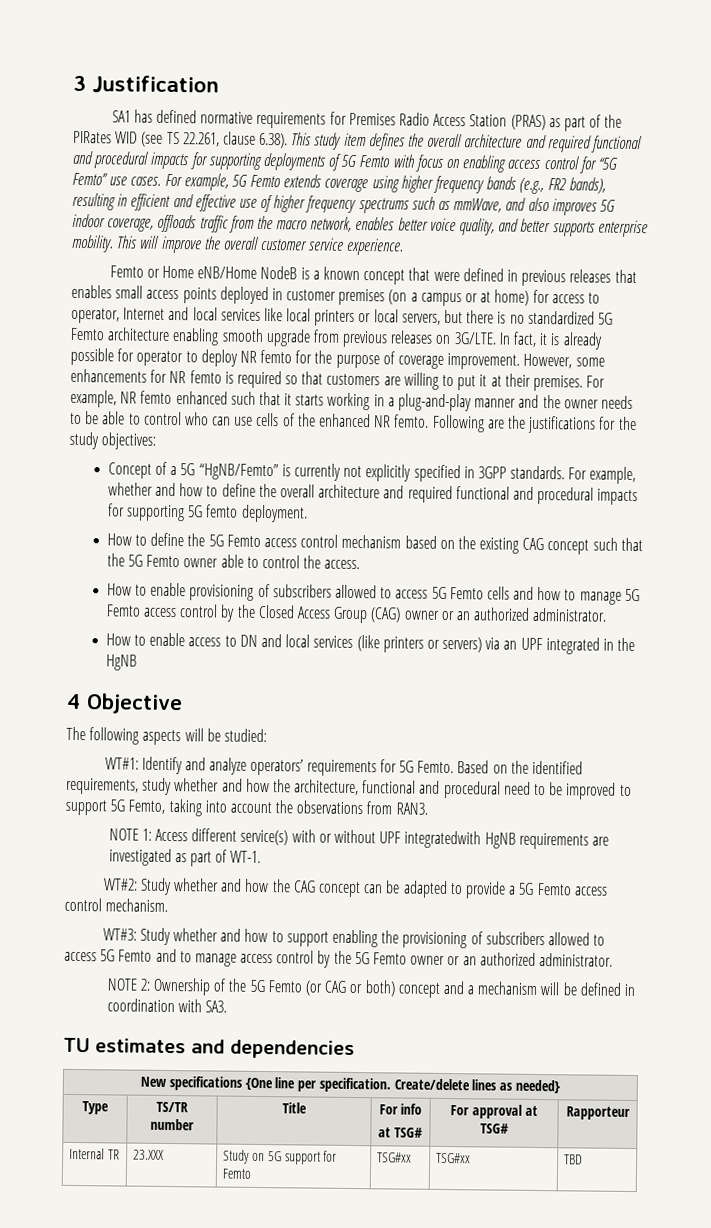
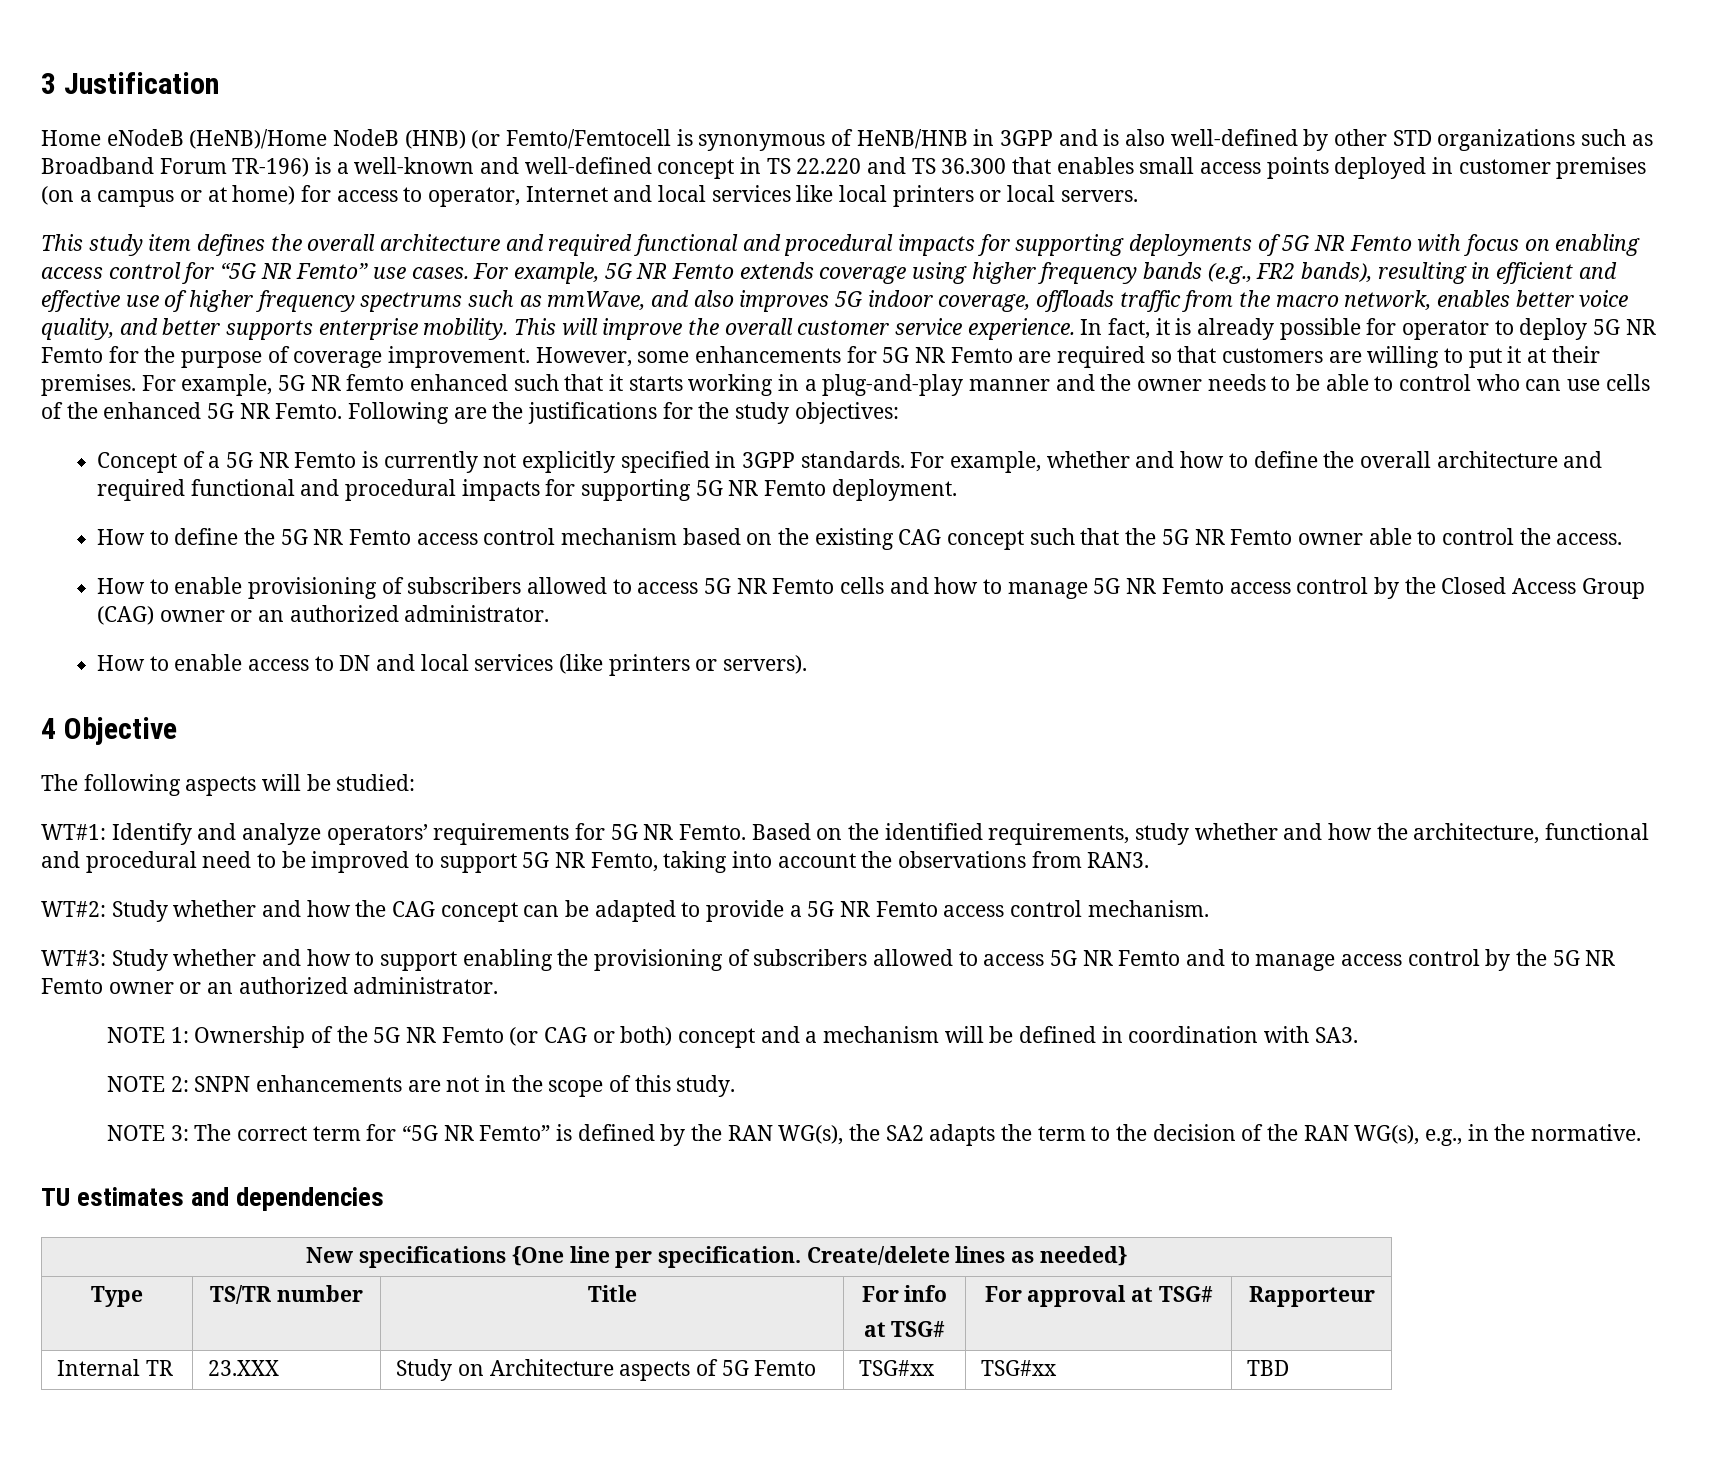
[111,109,623,132] [73,130,289,149] SA1 has defined normative requirements for Premises Radio Access Station (PRAS) as part of the PIRates WID (see TS 22.261, clause 6.38). -> [41,129,1653,151] [41,157,1647,179] [41,185,1138,207] Home eNodeB (HeNB)/Home NodeB (HNB) (or Femto/Femtocell is synonymous of HeNB/HNB in 3GPP and is also well-defined by other STD organizations such as Broadband Forum TR-196) is a well-known and well-defined concept in TS 22.220 and TS 36.300 that enables small access points deployed in customer premises (on a campus or at home) for access to operator, Internet and local services like local printers or local servers. //
(358, 160) none -> [1314,235,1346,251] NR
(618, 163) none -> [260,263,292,279] NR
(248, 180) none -> [636,263,668,279] NR
[109,265,637,287] [71,284,600,307] [71,306,613,326] [70,327,497,348] // Femto or Home eNB/Home NodeB is a known concept that were defined in previous releases that enables small access points deployed in customer premises (on a campus or at home) for access to operator, Internet and local services like local printers or local servers, but there is no standardized 5G Femto architecture enabling smooth upgrade from previous releases on 3G/LTE. -> (1075, 329) none
[239,349,293,364] NR femto -> [1593,319,1656,335] [41,347,103,363] 5G NR Femto
[169,370,234,384] NR femto is -> [882,347,1052,363] 5G NR Femto are
(117, 398) none -> [278,375,306,391] 5G
[374,414,430,428] NR femto. -> [207,403,343,419] 5G NR Femto.
[198,463,279,481] “HgNB/Femto” -> [258,452,357,468] NR Femto
[206,504,239,518] femto -> [728,480,827,496] NR Femto
(224, 540) none -> [313,529,344,545] NR
(144, 560) none -> [1194,529,1225,545] NR
(447, 592) none -> [736,578,767,594] NR
(640, 595) none -> [1126,578,1157,594] NR
[442,636,636,655] [105,654,137,671] servers) via an UPF integrated in the HgNB -> [723,655,808,674] servers).
(415, 766) none -> [643,824,674,840] NR
(126, 805) none -> [555,852,586,868] NR
[108,828,609,850] [108,848,262,867] // NOTE 1: Access different service(s) with or without UPF integratedwith HgNB requirements are investigated as part of WT-1. -> (1150, 860) none
(535, 888) none -> [840,901,871,917] NR
(116, 955) none -> [1082,950,1113,966] NR
(370, 958) none -> [1585,950,1616,966] NR
[139,978,151,991] 2: -> [170,1027,189,1043] 1:
(266, 986) none -> [406,1027,437,1043] NR
(228, 1006) none -> [106,1075,736,1097] [106,1124,1642,1146] // NOTE 2: SNPN enhancements are not in the scope of this study. // NOTE 3: The correct term for “5G NR Femto” is defined by the RAN WG(s), the SA2 adapts the term to the decision of the RAN WG(s), e.g., in the normative.
[267,1150,338,1165] 5G support for -> [489,1359,749,1381] Architecture aspects of 5G

